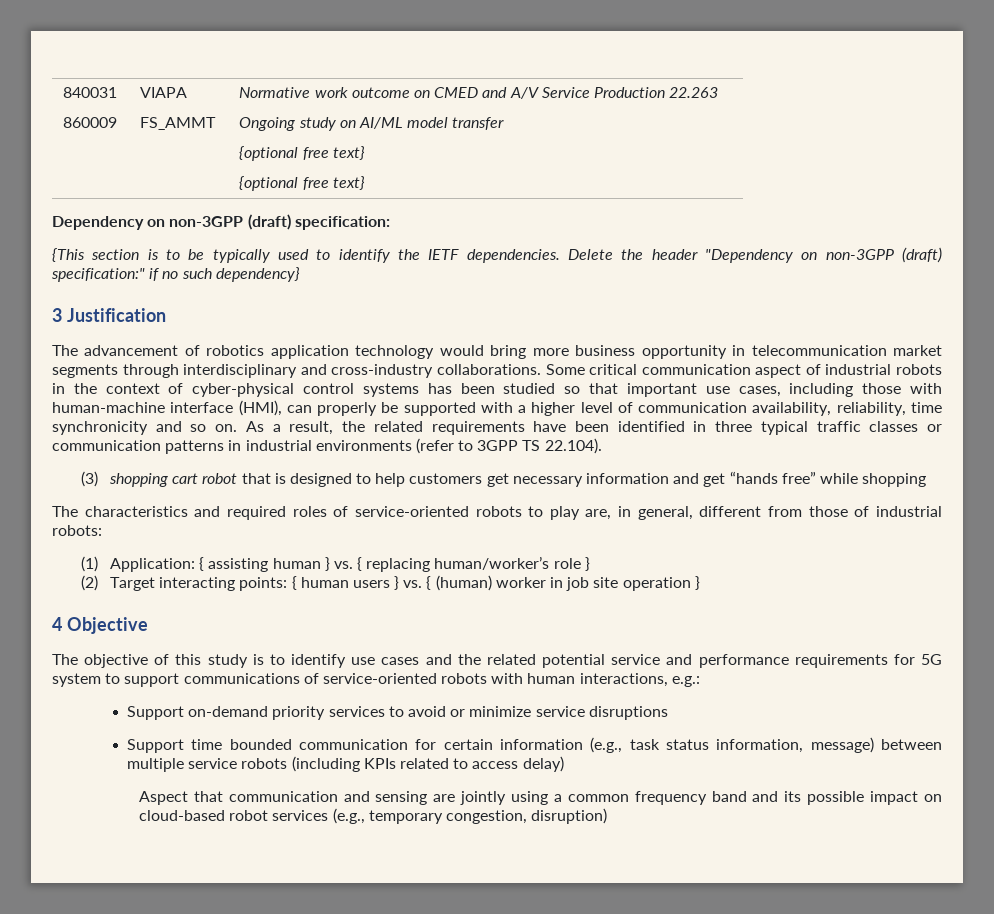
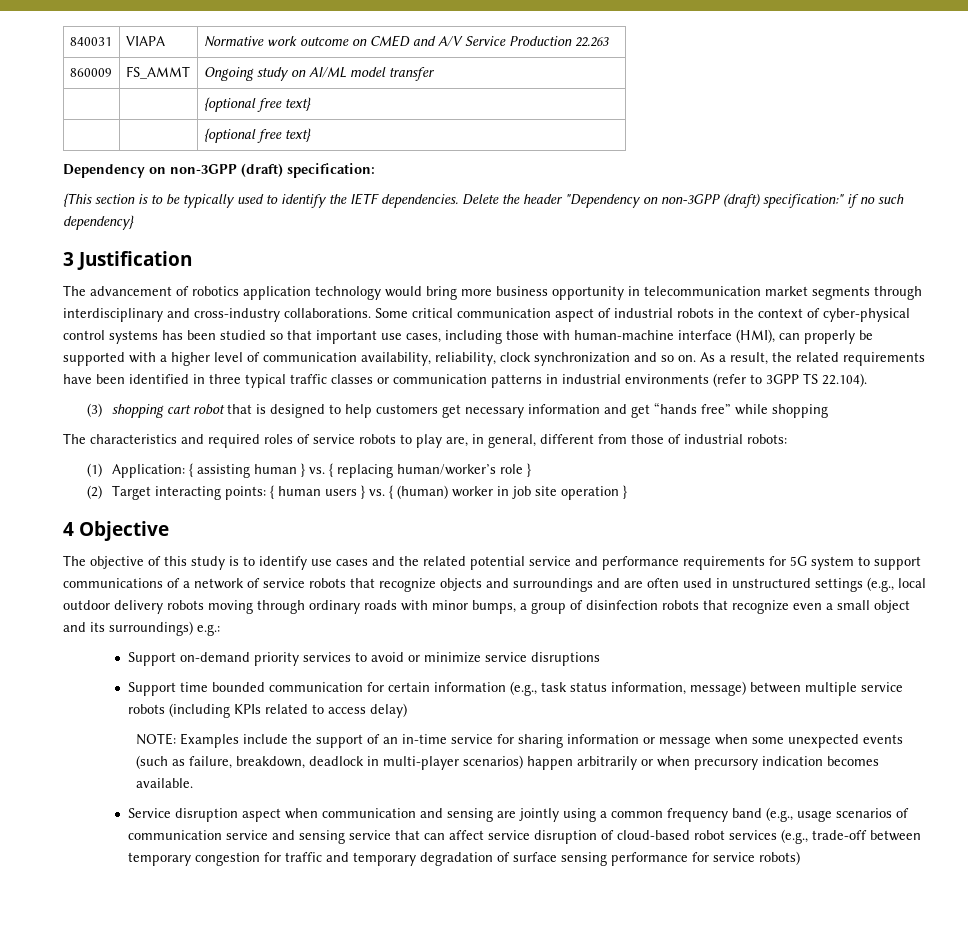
[910,402,942,413] [52,421,148,435] time synchronicity -> [500,352,630,366] clock synchronization
[354,506,469,517] service-oriented -> [313,434,355,444] service
[322,673,668,687] service-oriented robots with human interactions, -> [183,577,926,592] [63,600,910,614] [63,621,193,636] a network of service robots that recognize objects and surroundings and are often used in unstructured settings (e.g., local outdoor delivery robots moving through ordinary roads with minor bumps, a group of disinfection robots that recognize even a small object and its surroundings)
[138,791,223,805] Aspect that -> [135,733,903,748] [135,755,879,770] [135,778,193,788] [127,808,318,822] NOTE: Examples include the support of an in-time service for sharing information or message when some unexpected events (such as failure, breakdown, deadlock in multi-player scenarios) happen arbitrarily or when precursory indication becomes available. // Service disruption aspect when
[752,791,943,805] [138,808,608,824] and its possible impact on cloud-based robot services (e.g., temporary congestion, disruption) -> [765,807,909,822] [127,829,921,844] [127,851,800,866] (e.g., usage scenarios of communication service and sensing service that can affect service disruption of cloud-based robot services (e.g., trade-off between temporary congestion for traffic and temporary degradation of surface sensing performance for service robots)

